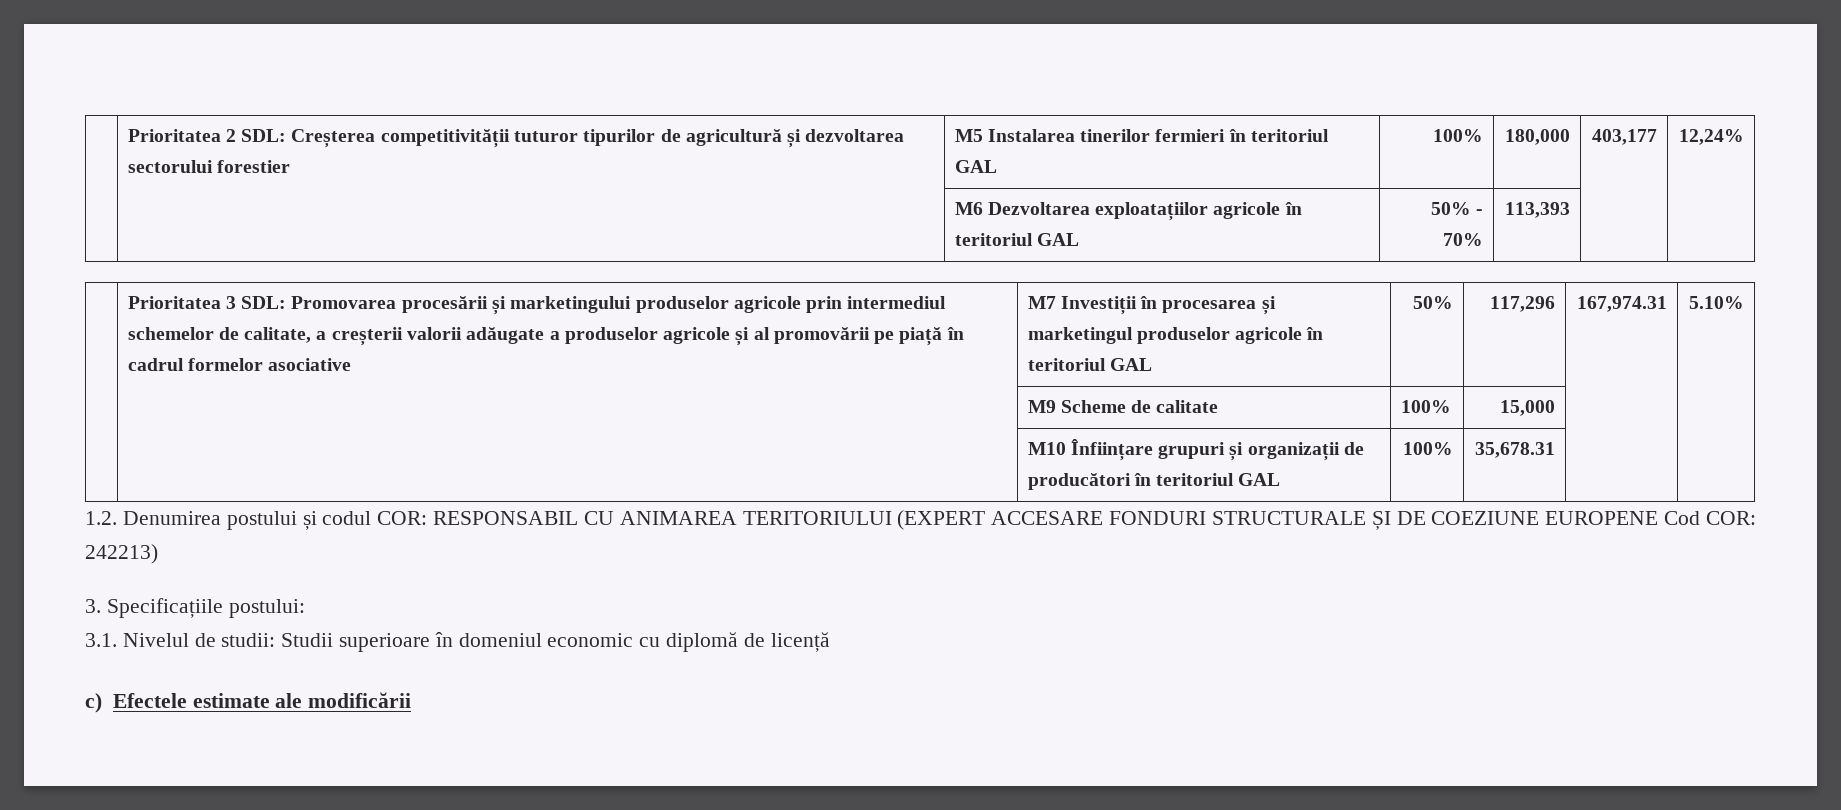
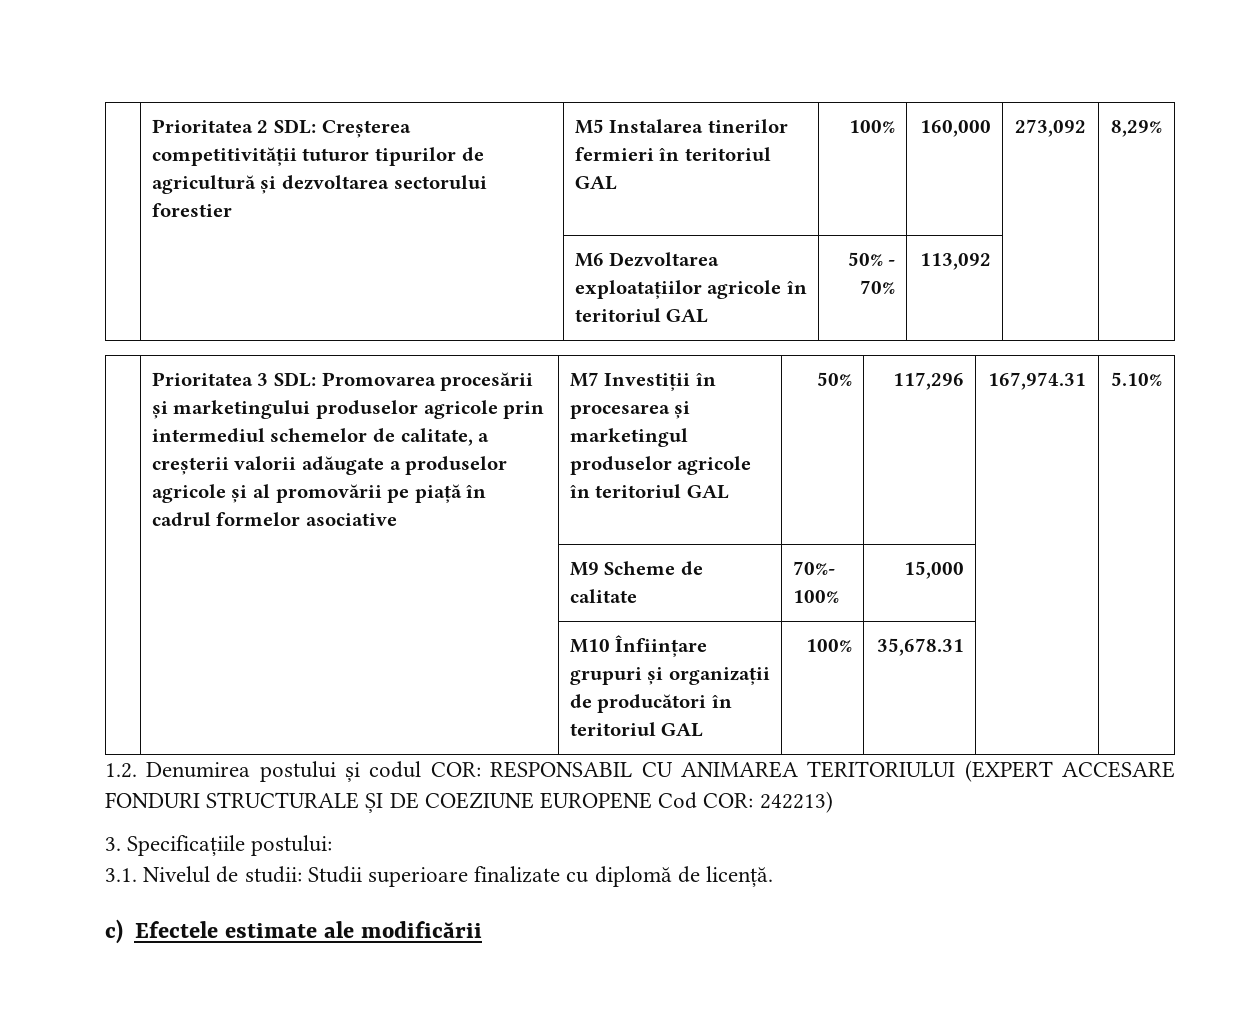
[1505,129,1571,145] [1591,129,1657,145] [1678,129,1744,145] 180,000 | 403,177 | 12,24% -> [920,120,992,137] [1015,119,1086,137] [1111,120,1162,137] 160,000 | 273,092 | 8,29%
[1505,202,1571,218] 113,393 -> [920,253,992,270] 113,092
(1219, 406) none -> [792,561,835,575] 70%-
[434,632,634,647] în domeniul economic -> [474,866,561,883] finalizate
[770,632,830,652] licență -> [706,866,774,887] licență.

